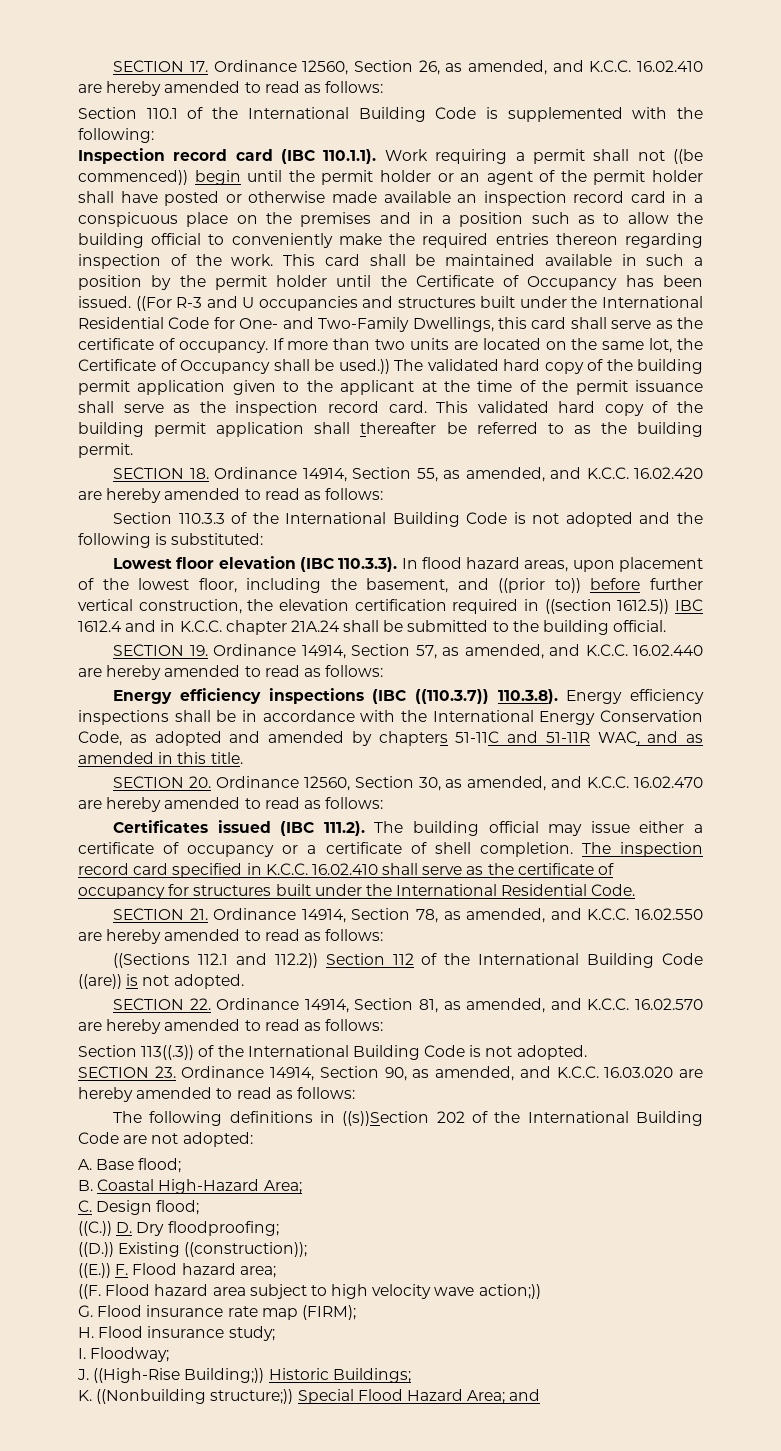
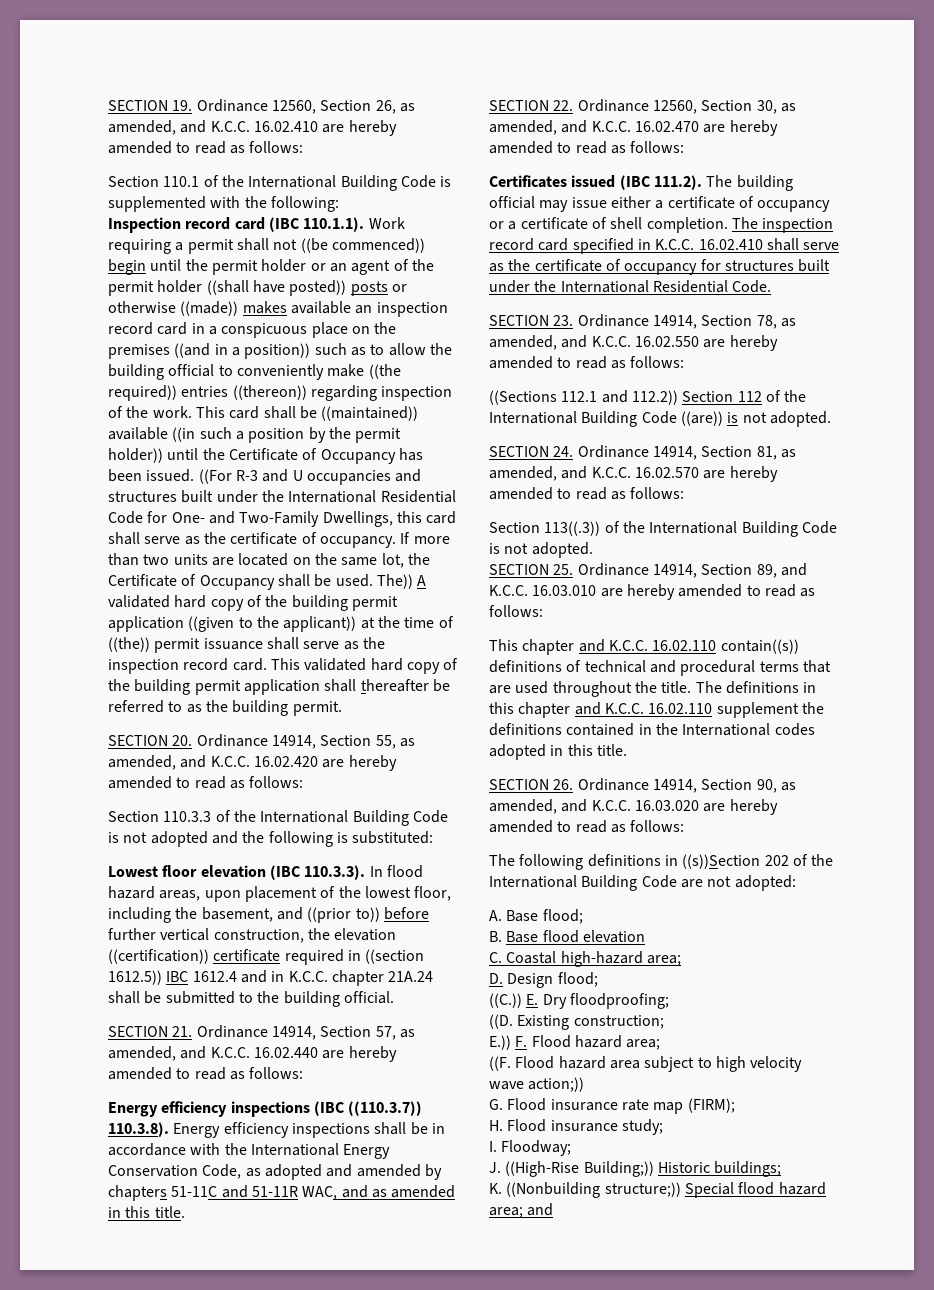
[113,60,208,72] SECTION 17. -> [108,100,193,111] SECTION 19.
[78,191,377,206] shall have posted or otherwise made -> [206,280,407,296] [108,301,287,316] ((shall have posted)) posts or otherwise ((made)) makes
[379,212,524,227] and in a position -> [174,343,311,359] ((and in a position))
[389,233,618,248] the required entries thereon -> [368,364,401,379] [108,385,307,401] ((the required)) entries ((thereon))
[445,254,637,266] maintained available in -> [321,406,419,421] [108,427,196,442] ((maintained)) available ((in
[276,275,328,287] holder -> [108,448,163,463] holder))
[338,359,703,374] [78,380,415,395] used.)) The validated hard copy of the building permit application given to the applicant -> [335,574,427,589] [108,595,398,611] [108,616,357,632] used. The)) A validated hard copy of the building permit application ((given to the applicant))
[542,380,569,392] the -> [108,637,150,652] ((the))
[189,468,209,479] 18. -> [172,735,193,746] 20.
[354,599,447,611] certification -> [108,949,281,964] ((certification)) certificate
[189,645,208,656] 19. -> [172,1026,193,1037] 21.
[189,776,212,788] 20. -> [553,100,574,111] 22.
[189,908,208,920] 21. -> [553,315,574,326] 23.
[189,998,211,1010] 22. -> [553,446,574,457] 24.
[154,1066,176,1078] 23. -> [553,563,807,578] [489,584,816,600] [489,605,543,617] [489,639,799,655] [489,660,831,676] [489,681,817,697] [489,702,824,718] [489,723,815,736] [489,744,627,760] [489,779,574,790] 25. Ordinance 14914, Section 89, and K.C.C. 16.03.010 are hereby amended to read as follows: // This chapter and K.C.C. 16.02.110 contain((s)) definitions of technical and procedural terms that are used throughout the title. The definitions in this chapter and K.C.C. 16.02.110 supplement the definitions contained in the International codes adopted in this title. // SECTION 26.
[97,1179,302,1194] [78,1200,92,1212] Coastal High-Hazard Area; // C. -> [506,930,645,943] [489,951,681,967] [489,973,503,984] Base flood elevation // C. Coastal high-hazard area; // D.
[116,1222,133,1233] D. -> [526,994,539,1005] E.
[78,1242,308,1257] [78,1263,111,1278] ((D.)) Existing ((construction)); // ((E.)) -> [489,1014,664,1030] [489,1035,511,1050] ((D. Existing construction; // E.))
[332,1368,411,1383] Buildings; -> [714,1161,782,1177] buildings;
[357,1389,506,1404] Flood Hazard Area; -> [738,1182,826,1195] [489,1207,523,1218] flood hazard area;

